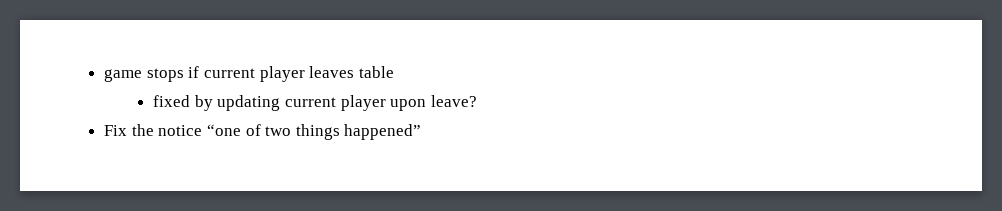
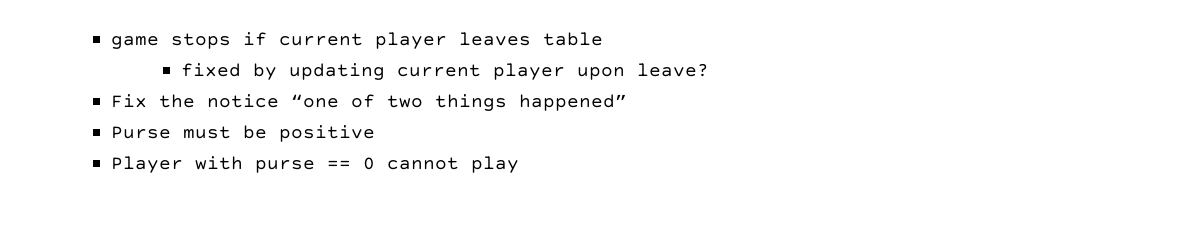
(422, 132) none -> [110,125,375,142] [110,156,519,173] // Purse must be positive // Player with purse == 0 cannot play

